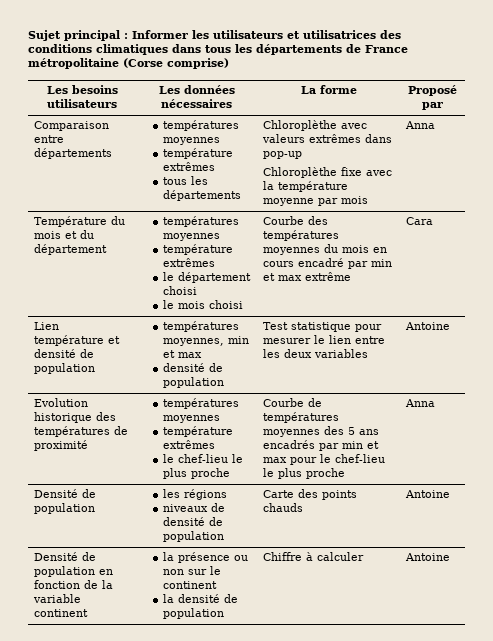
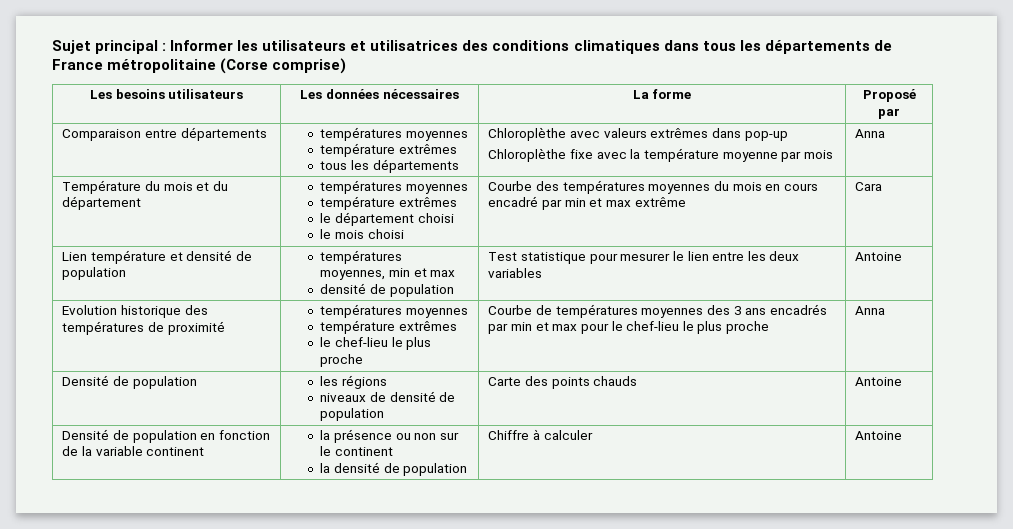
[347,427,355,435] 5 -> [733,306,742,315] 3

